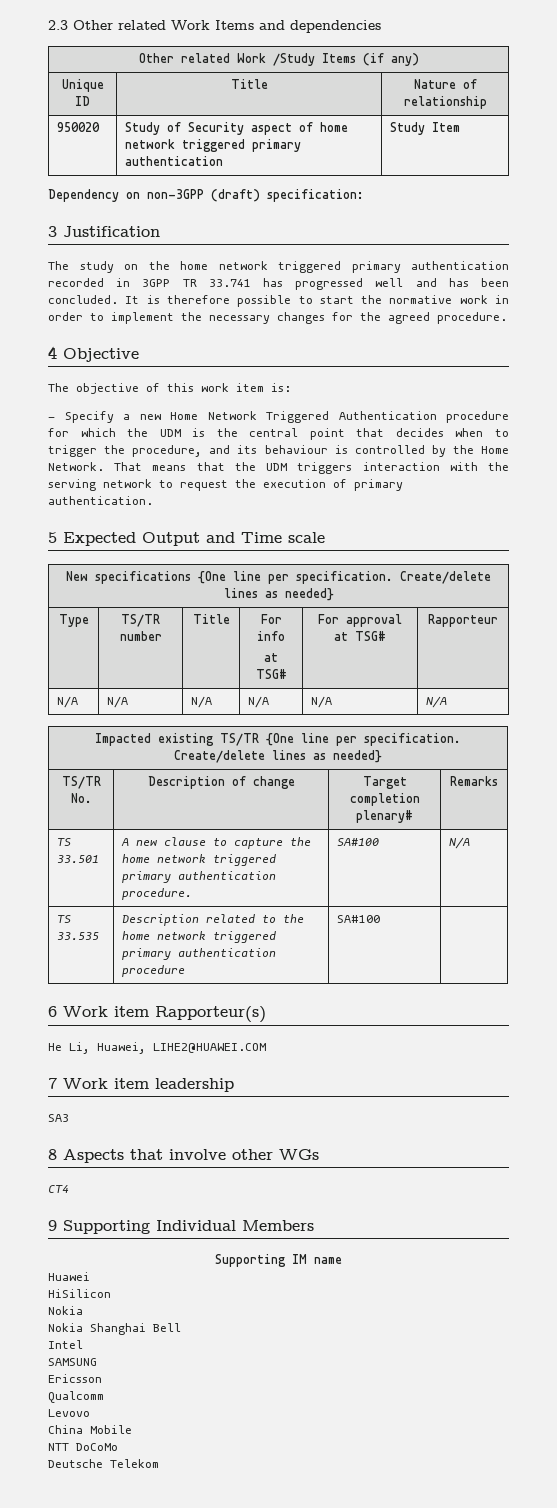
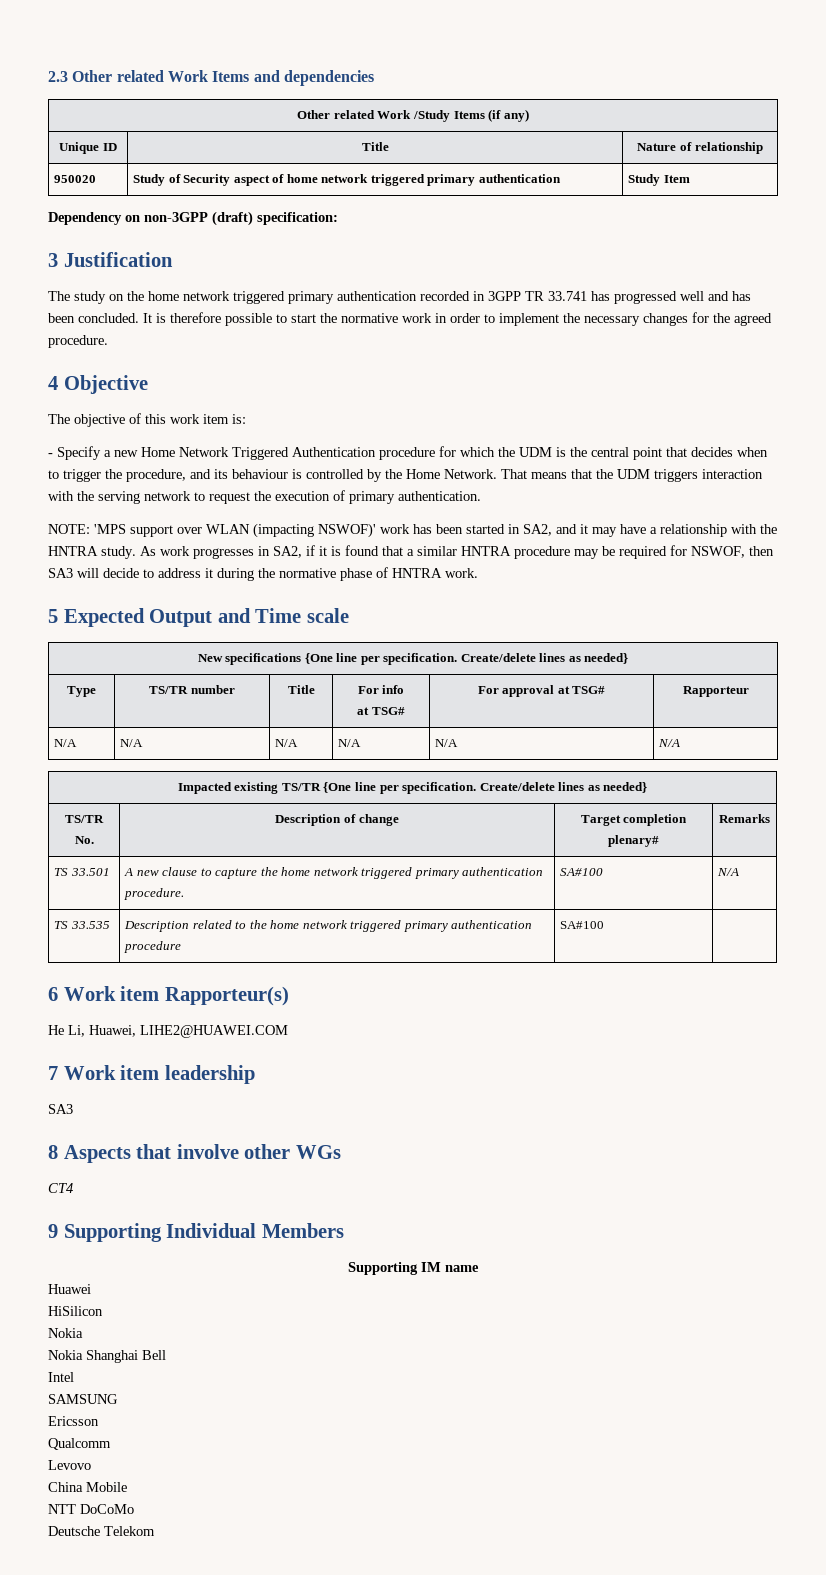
(153, 500) none -> [48,523,777,538] [48,545,774,559] [48,567,478,581] // NOTE: 'MPS support over WLAN (impacting NSWOF)' work has been started in SA2, and it may have a relationship with the HNTRA study. As work progresses in SA2, if it is found that a similar HNTRA procedure may be required for NSWOF, then SA3 will decide to address it during the normative phase of HNTRA work.

